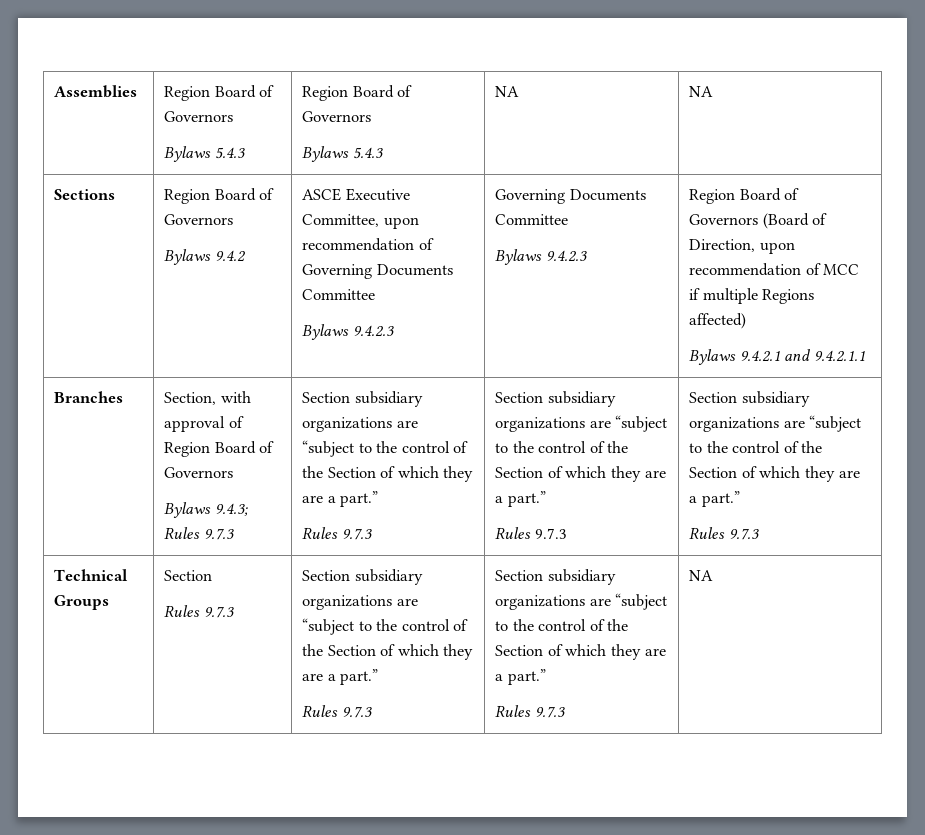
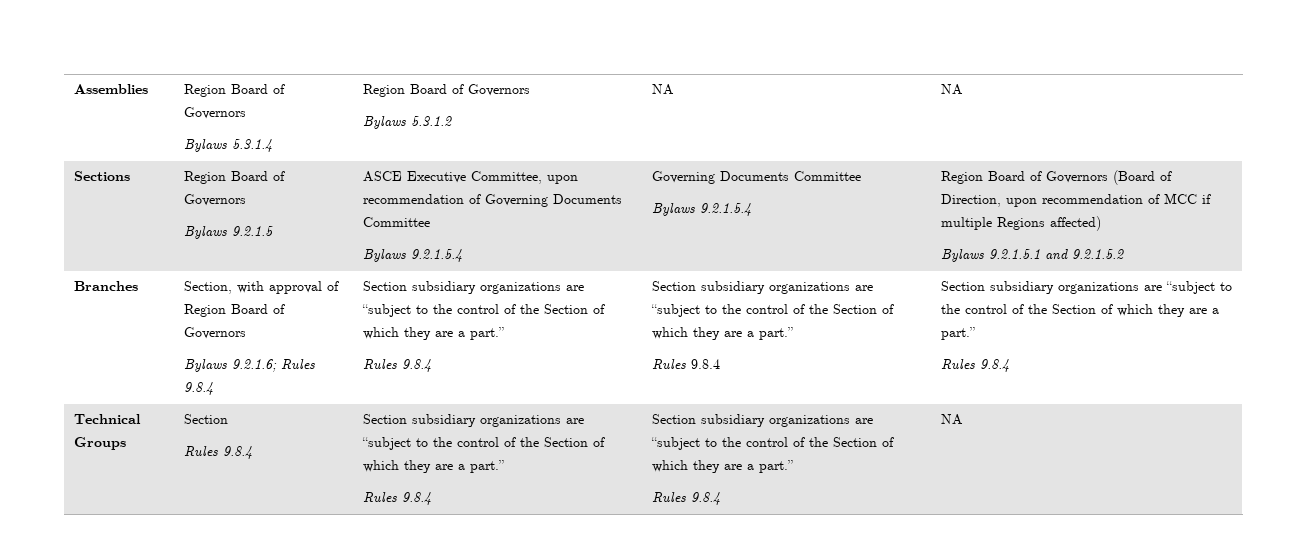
[214,147,245,159] [302,85,413,101] [302,111,372,122] [302,146,383,162] 5.4.3 | Region Board of Governors // Bylaws 5.4.3 -> [232,139,273,152] [363,84,531,97] [363,116,453,129] 5.3.1.4 | Region Board of Governors // Bylaws 5.3.1.2
[214,250,246,262] 9.4.2 -> [232,226,274,236] 9.2.1.5
[352,325,394,337] [495,189,646,204] [495,214,569,225] [495,249,587,265] 9.4.2.3 | Governing Documents Committee // Bylaws 9.4.2.3 -> [411,249,463,262] [652,171,862,184] [652,203,752,216] 9.2.1.5.4 | Governing Documents Committee // Bylaws 9.2.1.5.4
[739,349,865,362] 9.4.2.1 and 9.4.2.1.1 -> [989,249,1125,260] 9.2.1.5.1 and 9.2.1.5.2
[214,503,248,516] [164,527,234,540] 9.4.3; Rules 9.7.3 -> [232,359,316,372] [184,382,214,395] 9.2.1.6; Rules 9.8.4
[341,528,372,540] 9.7.3 -> [402,359,432,372] 9.8.4
[534,528,567,539] 9.7.3 -> [691,359,721,369] 9.8.4
[728,528,759,540] 9.7.3 -> [980,359,1010,372] 9.8.4
[203,606,234,618] 9.7.3 -> [223,446,253,459] 9.8.4
[341,706,372,718] 9.7.3 -> [402,492,432,505] 9.8.4
[534,706,565,718] 9.7.3 -> [691,492,721,505] 9.8.4

